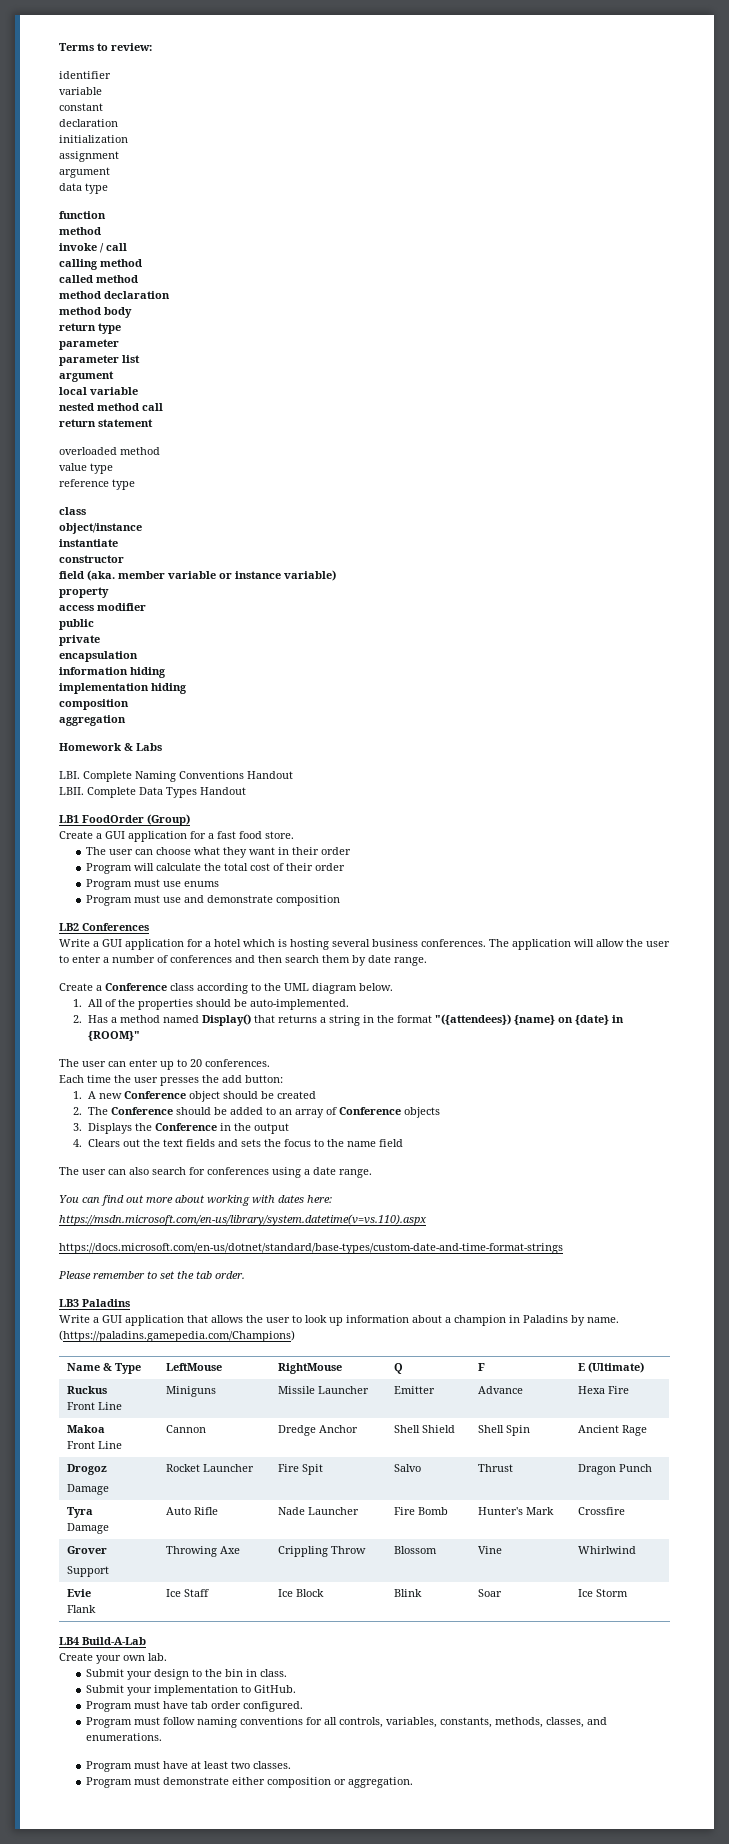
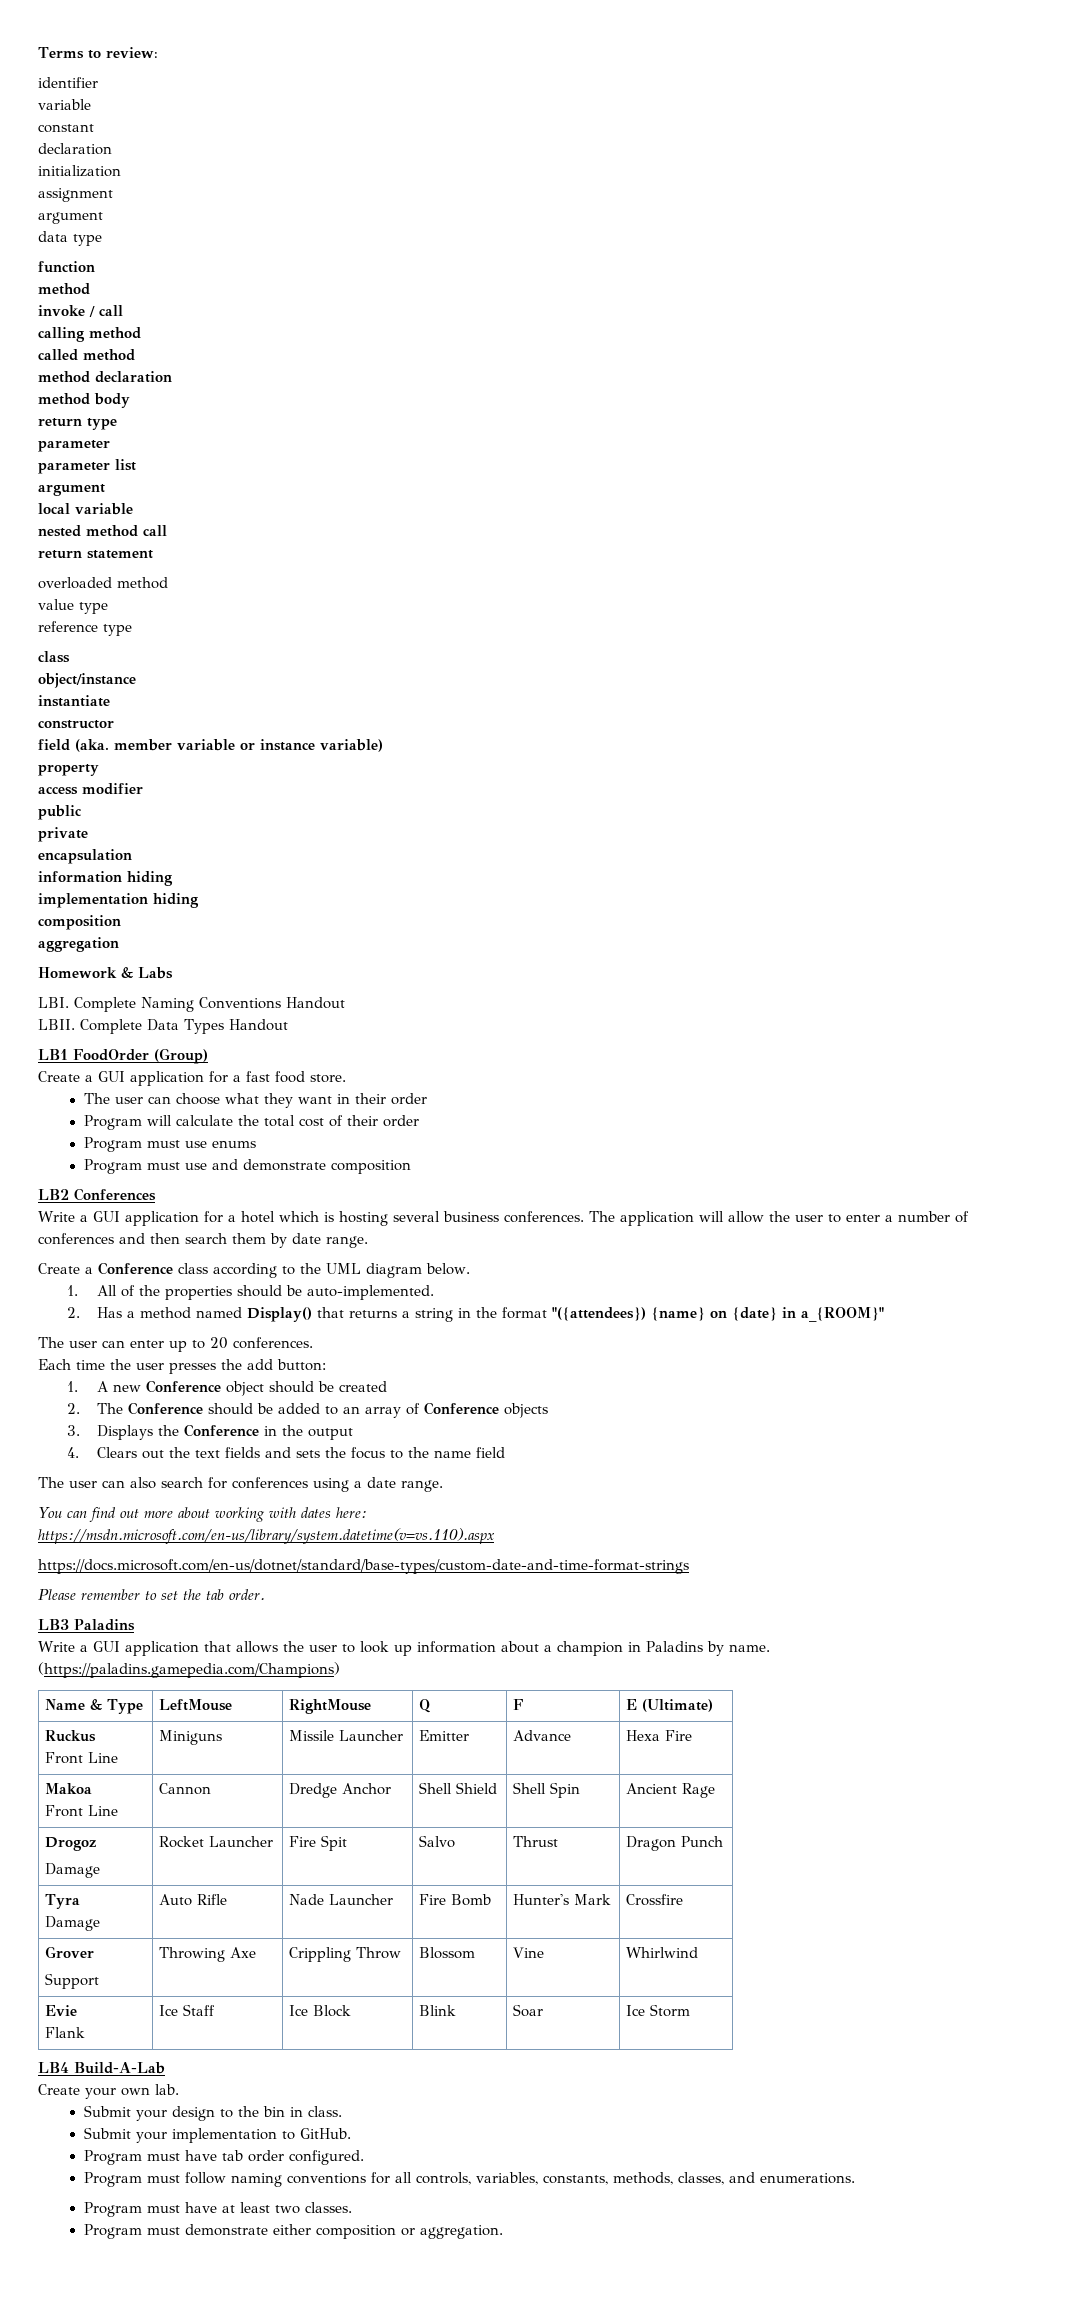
[87,1031,140,1041] {ROOM}" -> [800,1307,884,1322] a_{ROOM}"

